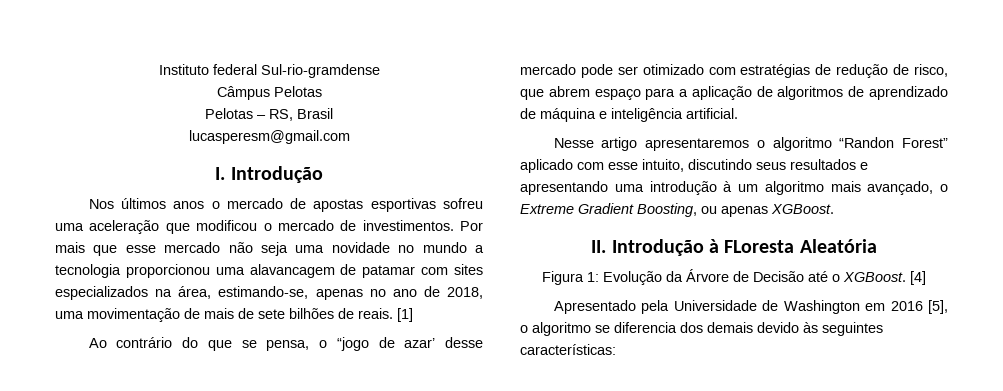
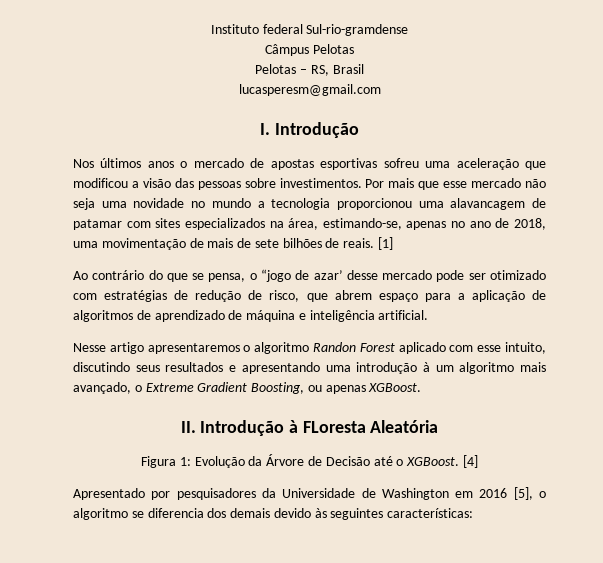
[263,220,357,231] o mercado de -> [131,178,276,190] a visão das pessoas sobre
[839,137,948,148] “Randon Forest” -> [313,342,395,352] Randon Forest
[641,300,670,314] pela -> [151,488,276,500] por pesquisadores da

